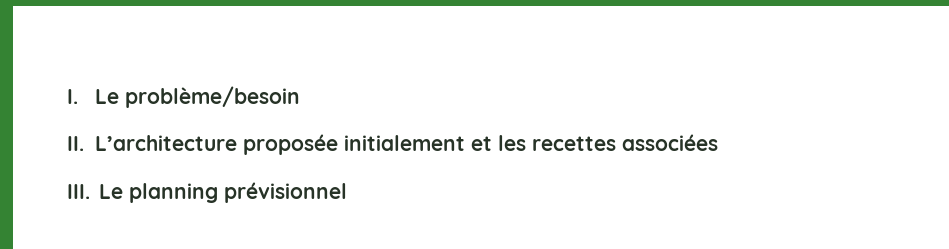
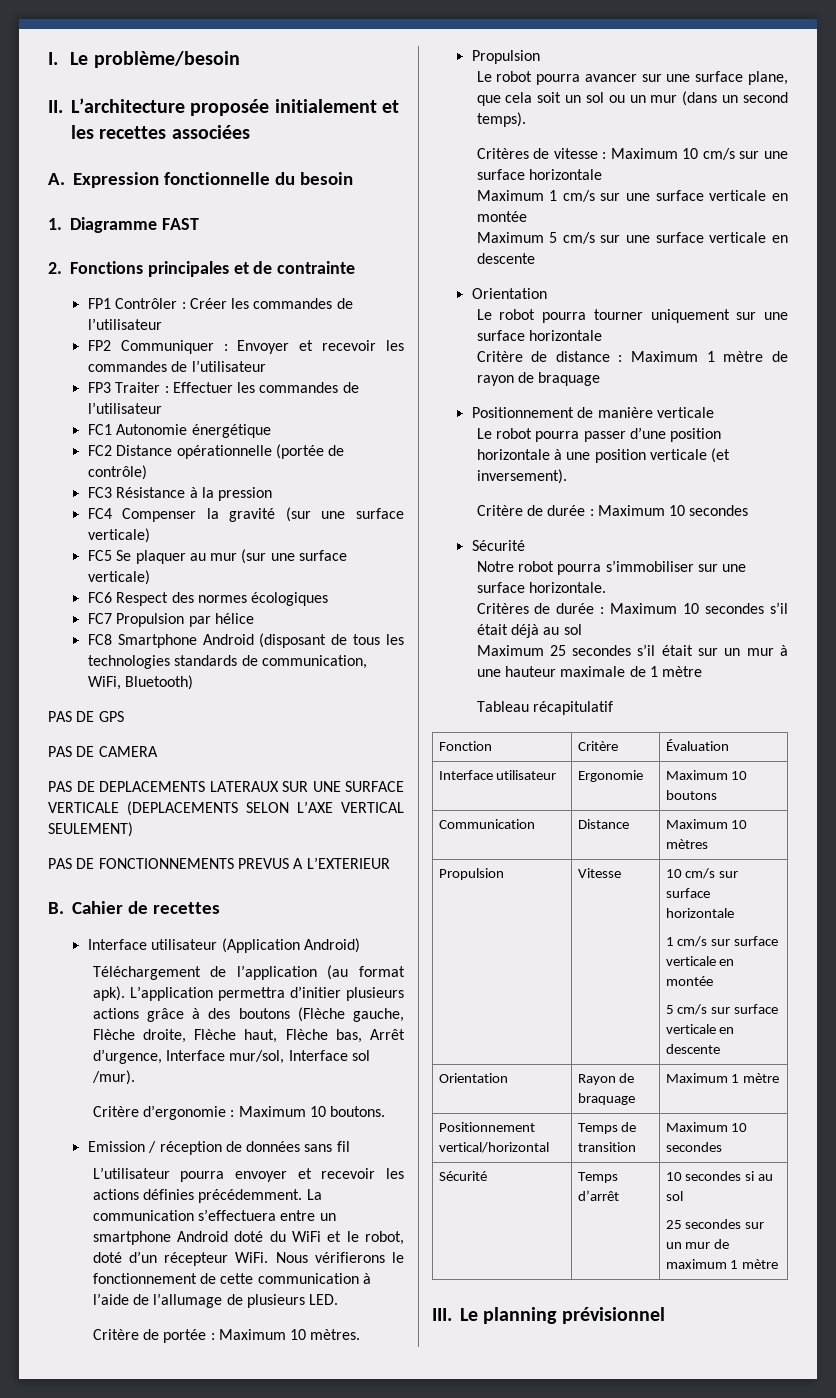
(719, 142) none -> [48,172,353,188] [48,217,200,233] [48,261,356,277] [87,298,353,309] [87,318,162,330] [87,340,404,354] [87,360,266,372] [87,382,359,393] [87,402,162,414] [87,424,271,438] [87,444,345,459] [87,465,147,480] [87,487,273,501] [87,507,404,522] [87,528,150,543] [87,549,348,564] [87,570,150,585] [87,592,329,606] [87,613,254,627] [87,633,404,648] [87,655,367,669] [87,675,194,690] [48,711,124,722] [48,746,158,757] [48,781,404,792] [48,801,404,816] [48,822,133,837] [48,857,390,869] [48,901,220,914] [87,938,360,953] [92,965,406,980] [92,986,405,1001] [92,1007,404,1022] [92,1029,405,1043] [92,1049,370,1064] [91,1070,135,1085] [92,1105,386,1120] [87,1141,350,1155] [92,1167,404,1182] [92,1189,322,1203] [92,1209,336,1221] [92,1231,404,1245] [92,1251,404,1266] [92,1273,371,1284] [92,1293,339,1308] [92,1329,361,1343] [471,50,540,64] [476,71,788,85] [476,91,788,106] [476,112,526,127] [476,148,788,160] [476,169,602,180] [476,190,788,202] [476,211,527,222] [476,232,788,244] [476,253,535,264] [471,288,547,299] [476,309,788,323] [476,330,602,341] [476,351,788,362] [476,372,601,386] [471,407,714,418] [476,427,722,442] [476,448,731,463] [476,469,567,484] [476,505,749,516] [471,540,525,551] [476,560,747,575] [476,582,606,593] [476,602,788,614] [476,624,582,638] [476,644,788,656] [476,666,703,677] [476,701,613,715] [438,741,492,751] [577,741,618,751] [665,739,729,751] [438,770,557,780] [577,770,643,782] [665,770,748,780] [665,790,717,800] [438,819,535,829] [577,819,629,829] [665,819,748,829] [665,839,708,849] [438,868,504,880] [577,868,621,878] [665,868,739,879] [665,888,710,898] [665,908,734,918] [665,936,779,947] [665,956,735,966] [665,976,713,986] [665,1004,779,1015] [665,1024,735,1034] [665,1044,720,1054] [438,1073,508,1083] [577,1073,635,1085] [577,1093,635,1105] [665,1073,780,1083] [438,1122,535,1132] [438,1142,549,1153] [577,1122,637,1134] [577,1142,636,1152] [665,1122,748,1132] [665,1142,722,1152] [438,1171,487,1181] [577,1172,618,1183] [577,1190,619,1201] [665,1171,774,1181] [665,1191,683,1201] [665,1219,765,1229] [665,1239,730,1249] [665,1259,779,1269] // A. Expression fonctionnelle du besoin // 1. Diagramme FAST // 2. Fonctions principales et de contrainte // FP1 Contrôler : Créer les commandes de l’utilisateur // FP2 Communiquer : Envoyer et recevoir les commandes de l’utilisateur // FP3 Traiter : Effectuer les commandes de l’utilisateur // FC1 Autonomie énergétique // FC2 Distance opérationnelle (portée de contrôle) // FC3 Résistance à la pression // FC4 Compenser la gravité (sur une surface verticale) // FC5 Se plaquer au mur (sur une surface verticale) // FC6 Respect des normes écologiques // FC7 Propulsion par hélice // FC8 Smartphone Android (disposant de tous les technologies standards de communication, WiFi, Bluetooth) // PAS DE GPS // PAS DE CAMERA // PAS DE DEPLACEMENTS LATERAUX SUR UNE SURFACE VERTICALE (DEPLACEMENTS SELON L’AXE VERTICAL SEULEMENT) // PAS DE FONCTIONNEMENTS PREVUS A L’EXTERIEUR // B. Cahier de recettes // Interface utilisateur (Application Android) // Téléchargement de l’application (au format apk). L’application permettra d’initier plusieurs actions grâce à des boutons (Flèche gauche, Flèche droite, Flèche haut, Flèche bas, Arrêt d’urgence, Interface mur/sol, Interface sol /mur). // Critère d’ergonomie : Maximum 10 boutons. // Emission / réception de données sans fil // L’utilisateur pourra envoyer et recevoir les actions définies précédemment. La communication s’effectuera entre un smartphone Android doté du WiFi et le robot, doté d’un récepteur WiFi. Nous vérifierons le fonctionnement de cette communication à l’aide de l’allumage de plusieurs LED. // Critère de portée : Maximum 10 mètres. // Propulsion // Le robot pourra avancer sur une surface plane, que cela soit un sol ou un mur (dans un second temps). // Critères de vitesse : Maximum 10 cm/s sur une surface horizontale // Maximum 1 cm/s sur une surface verticale en montée // Maximum 5 cm/s sur une surface verticale en descente // Orientation // Le robot pourra tourner uniquement sur une surface horizontale // Critère de distance : Maximum 1 mètre de rayon de braquage // Positionnement de manière verticale // Le robot pourra passer d’une position horizontale à une position verticale (et inversement). // Critère de durée : Maximum 10 secondes // Sécurité // Notre robot pourra s’immobiliser sur une surface horizontale. // Critères de durée : Maximum 10 secondes s’il était déjà au sol // Maximum 25 secondes s’il était sur un mur à une hauteur maximale de 1 mètre // Tableau récapitulatif // Fonction | Critère | Évaluation // Interface utilisateur | Ergonomie | Maximum 10 boutons // Communication | Distance | Maximum 10 mètres // Propulsion | Vitesse | 10 cm/s sur surface horizontale // 1 cm/s sur surface verticale en montée // 5 cm/s sur surface verticale en descente // Orientation | Rayon de braquage | Maximum 1 mètre // Positionnement vertical/horizontal | Temps de transition | Maximum 10 secondes // Sécurité | Temps d’arrêt | 10 secondes si au sol // 25 secondes sur un mur de maximum 1 mètre

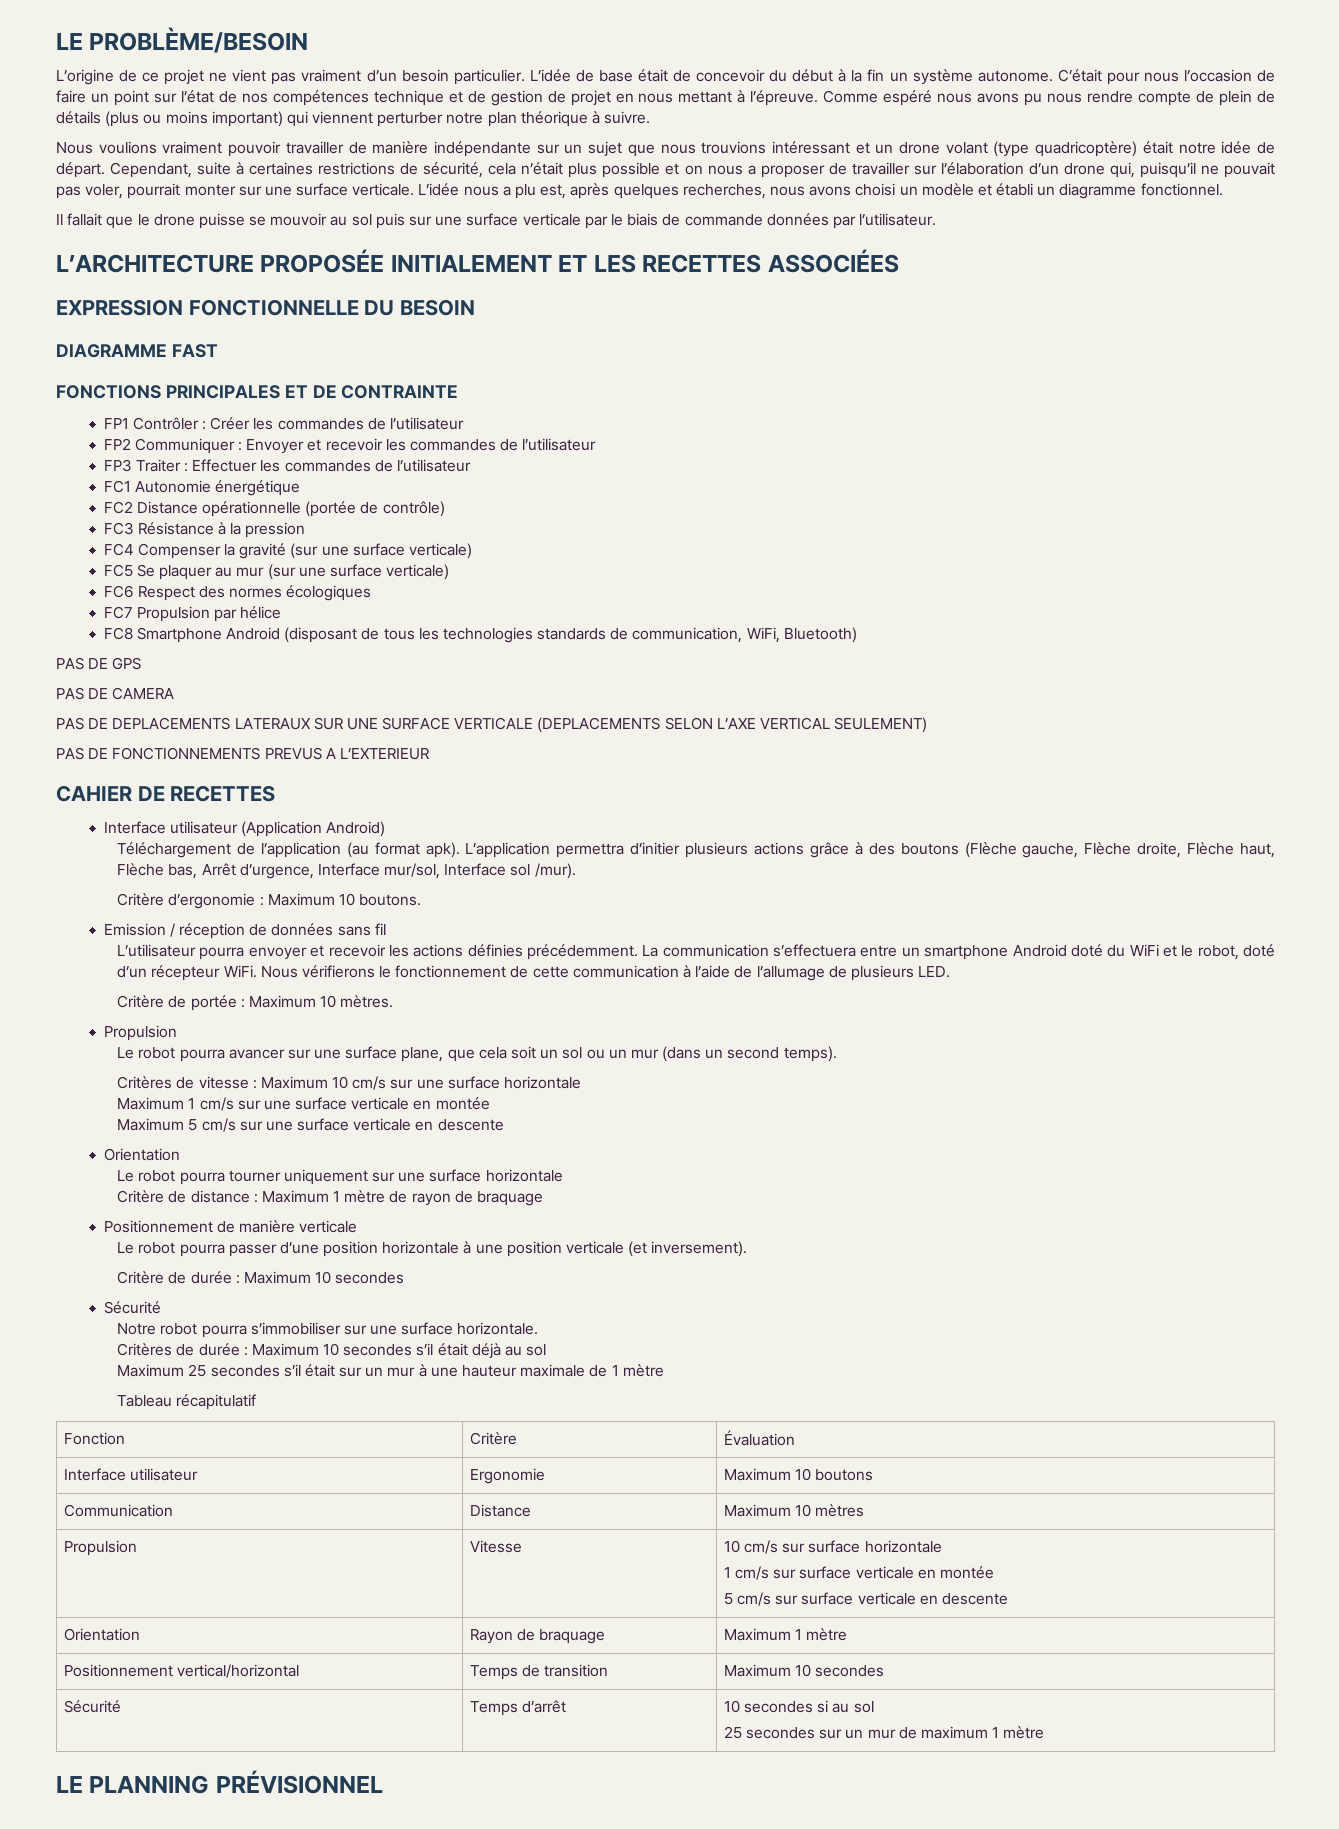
[48,51,240,68] [48,98,400,116] [71,125,250,139] [48,172,353,188] [48,217,200,233] [48,261,356,277] I. Le problème/besoin // II. L’architecture proposée initialement et les recettes associées // A. Expression fonctionnelle du besoin // 1. Diagramme FAST // 2. Fonctions principales et de contrainte -> [56,27,309,53] [56,69,1276,85] [56,90,1275,106] [56,111,651,127] [56,141,1275,157] [56,162,1275,178] [56,183,1223,199] [56,213,937,229] [56,249,899,273] [56,299,476,316] [56,344,218,358] [56,385,459,399] LE PROBLÈME/BESOIN // L’origine de ce projet ne vient pas vraiment d’un besoin particulier. L’idée de base était de concevoir du début à la fin un système autonome. C’était pour nous l’occasion de faire un point sur l’état de nos compétences technique et de gestion de projet en nous mettant à l’épreuve. Comme espéré nous avons pu nous rendre compte de plein de détails (plus ou moins important) qui viennent perturber notre plan théorique à suivre. // Nous voulions vraiment pouvoir travailler de manière indépendante sur un sujet que nous trouvions intéressant et un drone volant (type quadricoptère) était notre idée de départ. Cependant, suite à certaines restrictions de sécurité, cela n’était plus possible et on nous a proposer de travailler sur l’élaboration d’un drone qui, puisqu’il ne pouvait pas voler, pourrait monter sur une surface verticale. L’idée nous a plu est, après quelques recherches, nous avons choisi un modèle et établi un diagramme fonctionnel. // Il fallait que le drone puisse se mouvoir au sol puis sur une surface verticale par le biais de commande données par l’utilisateur. // L’ARCHITECTURE PROPOSÉE INITIALEMENT ET LES RECETTES ASSOCIÉES // EXPRESSION FONCTIONNELLE DU BESOIN // DIAGRAMME FAST // FONCTIONS PRINCIPALES ET DE CONTRAINTE
[48,901,220,914] B. Cahier de recettes -> [56,785,276,802] CAHIER DE RECETTES
[432,1307,665,1324] III. Le planning prévisionnel -> [56,1770,383,1794] LE PLANNING PRÉVISIONNEL

